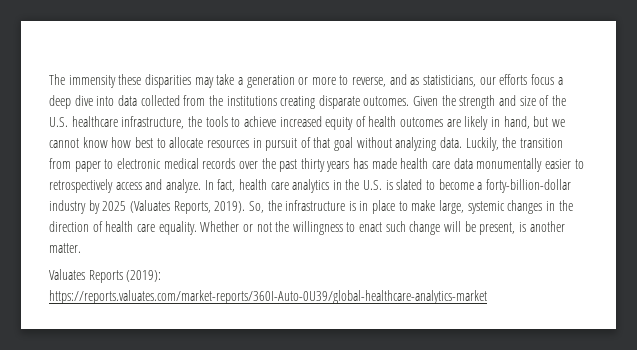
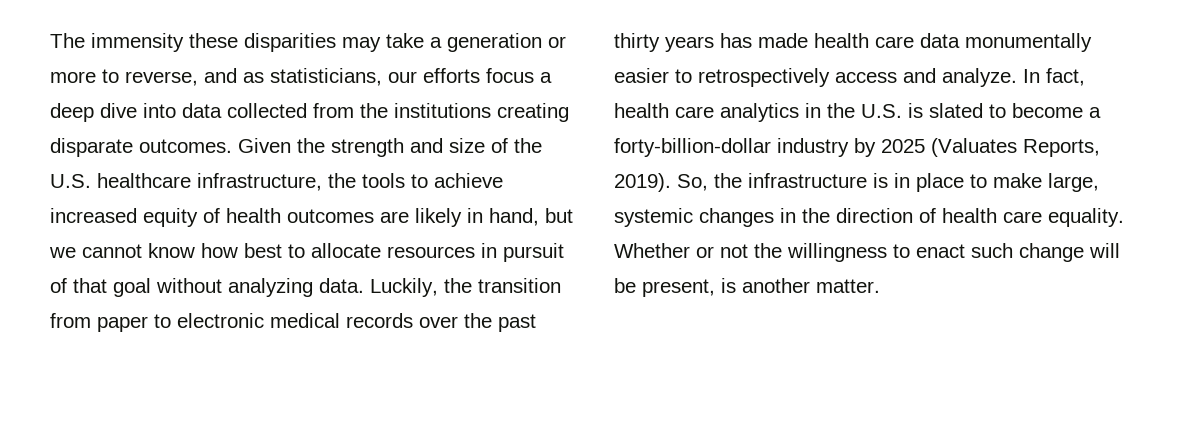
[49,269,162,283] [49,290,487,304] // Valuates Reports (2019): https://reports.valuates.com/market-reports/360I-Auto-0U39/global-healthcare-analytics-market -> (880, 286) none

